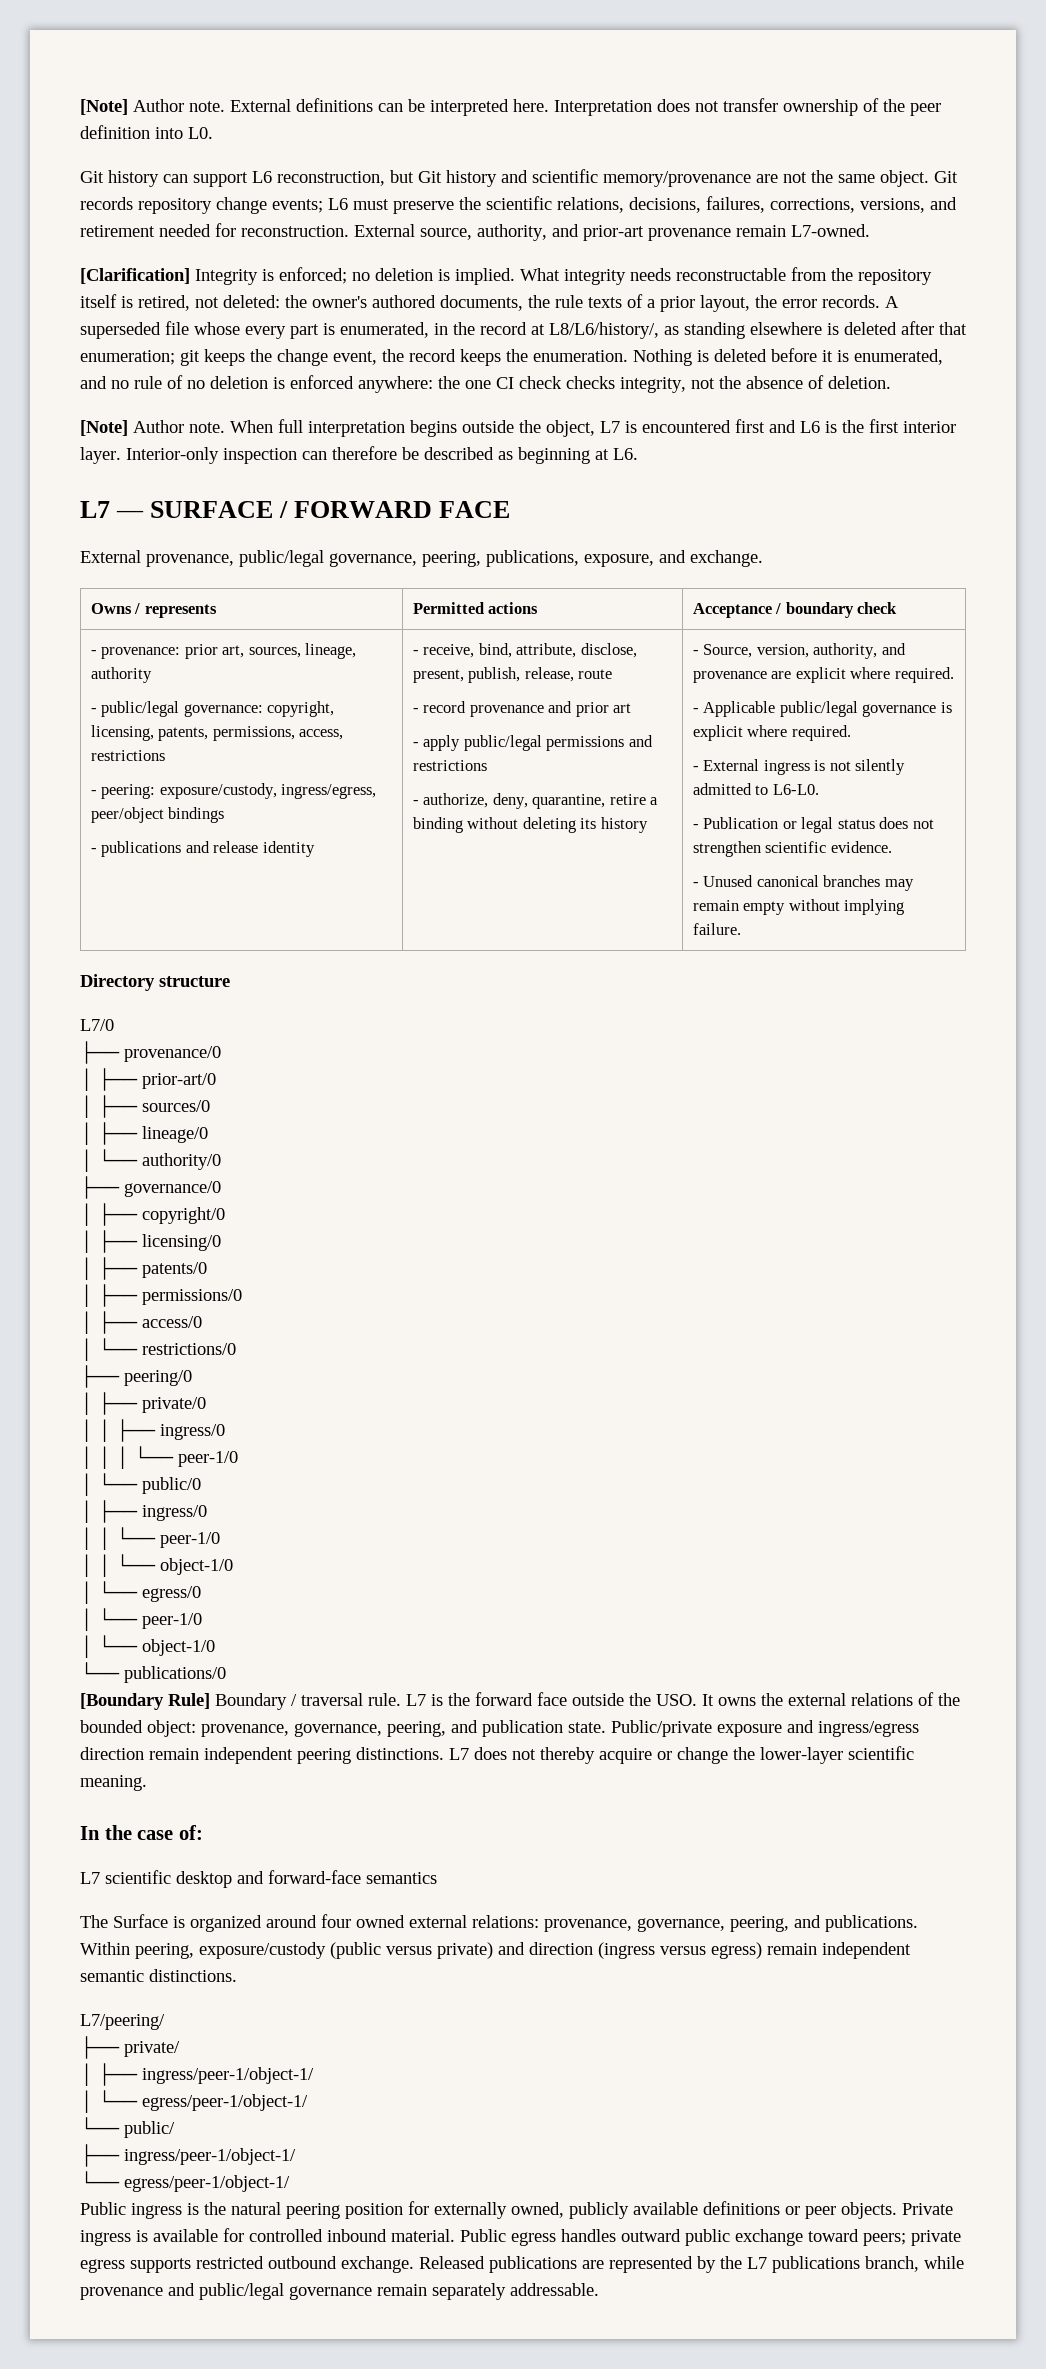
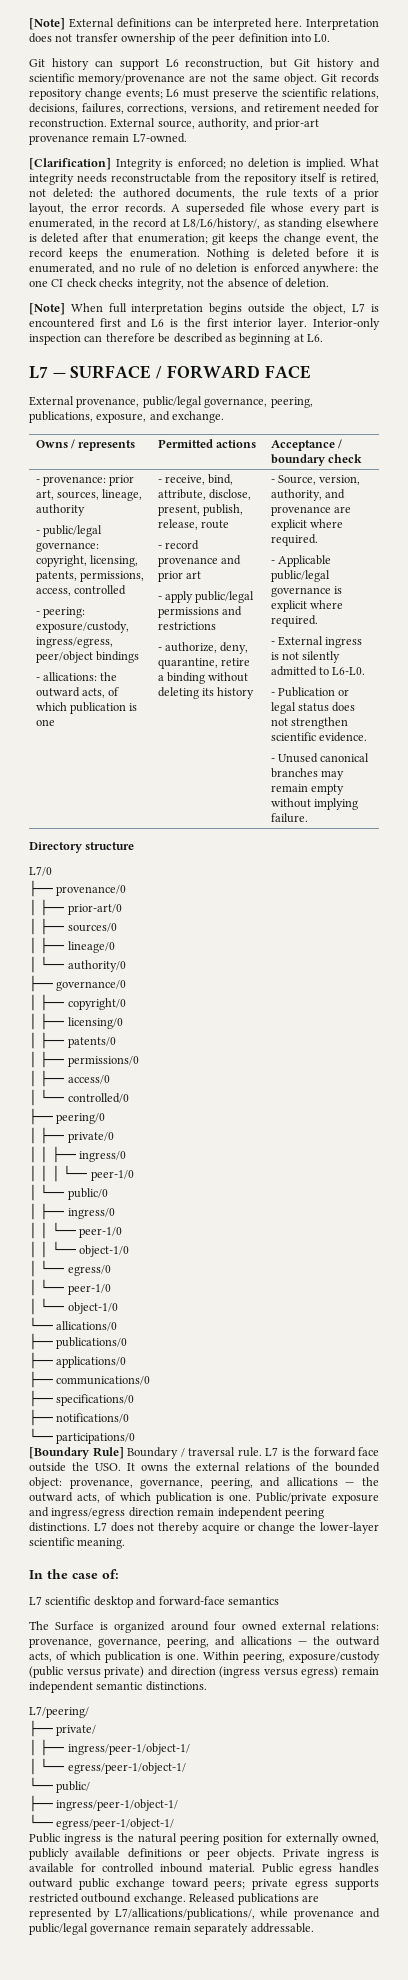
[80,99,225,115] [Note] Author note. -> [29,18,65,30] [Note]
[312,296,367,308] owner's -> (117, 192) none
[133,420,225,433] Author note. -> (65, 309) none
[90,750,165,761] restrictions -> [74,585,127,595] controlled
[101,841,315,857] publications and release identity -> [43,672,118,681] [35,687,120,698] [35,702,138,714] [35,719,55,726] allications: the outward acts, of which publication is one
[142,1343,236,1355] restrictions/0 -> [67,1093,129,1103] controlled/0
(120, 1670) none -> [56,1321,118,1331] [29,1333,53,1350] allications/0 // ├──
(226, 1674) none -> [29,1352,127,1369] [29,1371,151,1388] [29,1390,135,1407] [29,1409,130,1426] [29,1428,136,1444] // ├── applications/0 // ├── communications/0 // ├── specifications/0 // ├── notifications/0 // └── participations/0
[482,1720,606,1737] publication state. -> [286,1477,379,1486] [29,1492,252,1504] allications — the outward acts, of which publication is one.
[825,1915,918,1932] publications. -> [240,1636,381,1646] [29,1651,199,1663] allications — the outward acts, of which publication is one.
[720,2256,919,2273] the L7 publications branch, -> [114,1908,255,1920] L7/allications/publications/,

